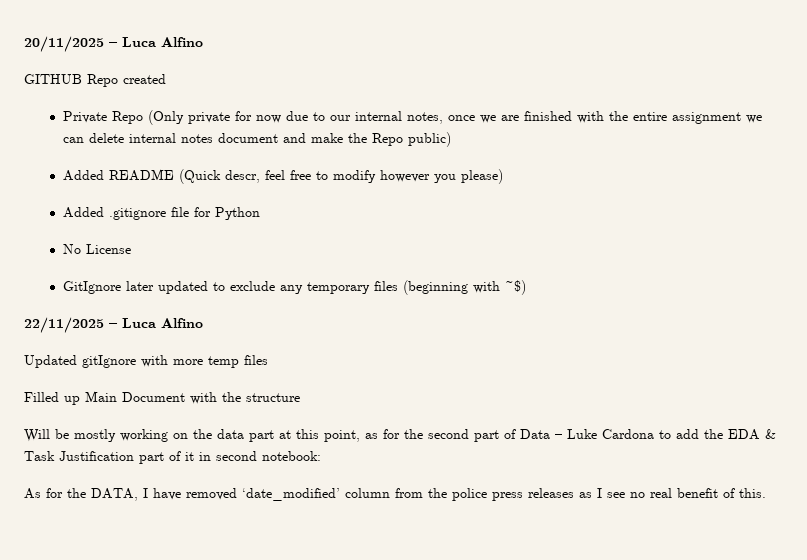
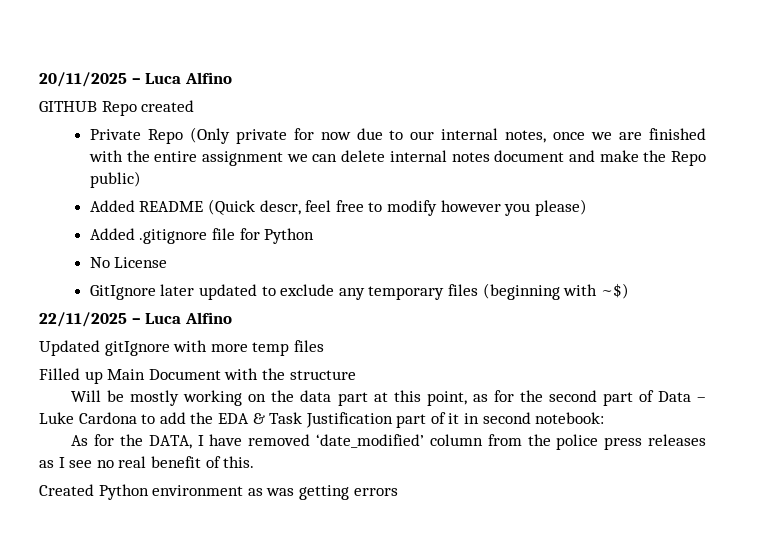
(766, 493) none -> [39,484,398,500] // Created Python environment as was getting errors

